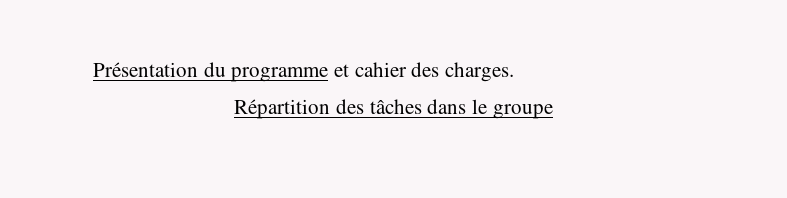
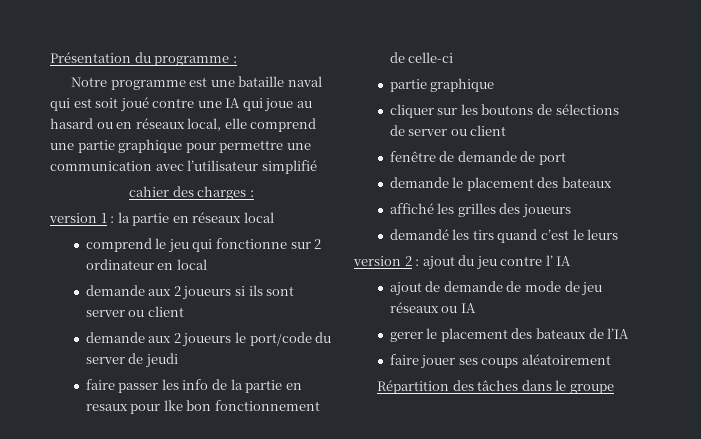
[334,62,515,82] et cahier des charges. -> [232,56,237,63] [71,76,322,90] [50,97,312,112] [50,118,317,132] [50,139,311,153] [50,160,317,174] [129,186,254,200] [49,212,274,226] [85,238,322,253] [85,259,207,270] [85,285,295,300] [85,306,184,317] [85,332,332,347] [85,353,178,368] [85,379,302,393] [85,400,320,414] [389,52,454,63] [389,78,495,92] [389,104,619,118] [389,125,507,136] [389,151,566,165] [389,177,612,191] [389,203,571,218] [389,229,619,243] [353,255,572,270] [389,281,603,296] [389,302,476,313] [389,328,630,342] [389,354,611,369] : // Notre programme est une bataille naval qui est soit joué contre une IA qui joue au hasard ou en réseaux local, elle comprend une partie graphique pour permettre une communication avec l’utilisateur simplifié // cahier des charges : // version 1 : la partie en réseaux local // comprend le jeu qui fonctionne sur 2 ordinateur en local // demande aux 2 joueurs si ils sont server ou client // demande aux 2 joueurs le port/code du server de jeudi // faire passer les info de la partie en resaux pour lke bon fonctionnement de celle-ci // partie graphique // cliquer sur les boutons de sélections de server ou client // fenêtre de demande de port // demande le placement des bateaux // affiché les grilles des joueurs // demandé les tirs quand c’est le leurs // version 2 : ajout du jeu contre l’ IA // ajout de demande de mode de jeu réseaux ou IA // gerer le placement des bateaux de l’IA // faire jouer ses coups aléatoirement

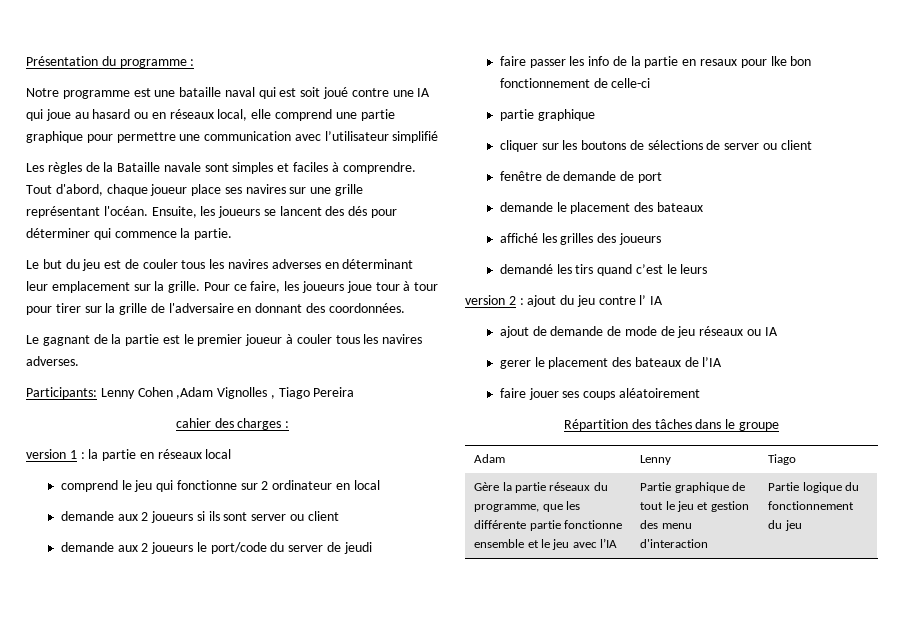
(317, 167) none -> [26,162,416,174] [26,184,364,196] [26,206,398,218] [26,228,233,240] [26,259,414,271] [26,281,439,293] [26,303,405,315] [26,334,423,346] [26,356,79,366] [26,387,355,399] // Les règles de la Bataille navale sont simples et faciles à comprendre. Tout d'abord, chaque joueur place ses navires sur une grille représentant l'océan. Ensuite, les joueurs se lancent des dés pour déterminer qui commence la partie. // Le but du jeu est de couler tous les navires adverses en déterminant leur emplacement sur la grille. Pour ce faire, les joueurs joue tour à tour pour tirer sur la grille de l'adversaire en donnant des coordonnées. // Le gagnant de la partie est le premier joueur à couler tous les navires adverses. // Participants: Lenny Cohen ,Adam Vignolles , Tiago Pereira
(614, 389) none -> [474,454,506,463] [640,455,672,465] [768,454,797,465] [474,482,608,493] [474,501,581,512] [474,520,623,531] [474,538,618,550] [640,482,746,493] [640,501,749,512] [640,520,692,529] [640,539,709,548] [768,482,860,493] [768,501,855,510] [768,520,802,531] // Adam | Lenny | Tiago // Gère la partie réseaux du programme, que les différente partie fonctionne ensemble et le jeu avec l’IA | Partie graphique de tout le jeu et gestion des menu d'interaction | Partie logique du fonctionnement du jeu

